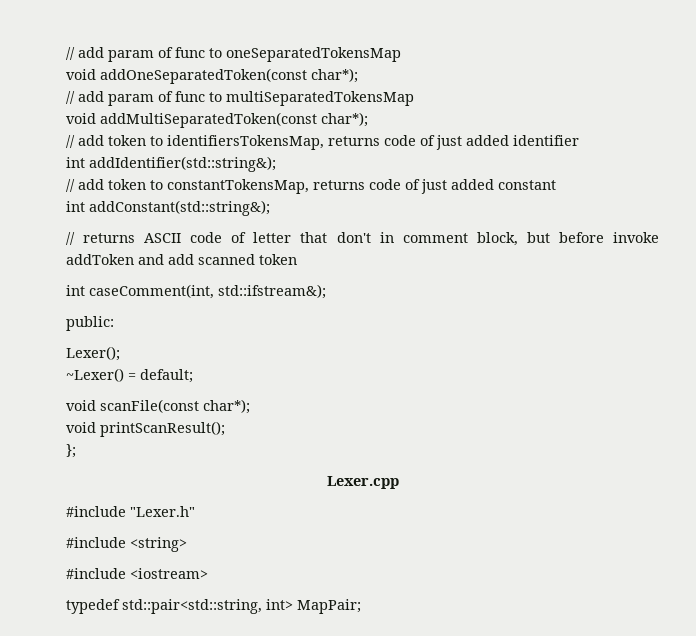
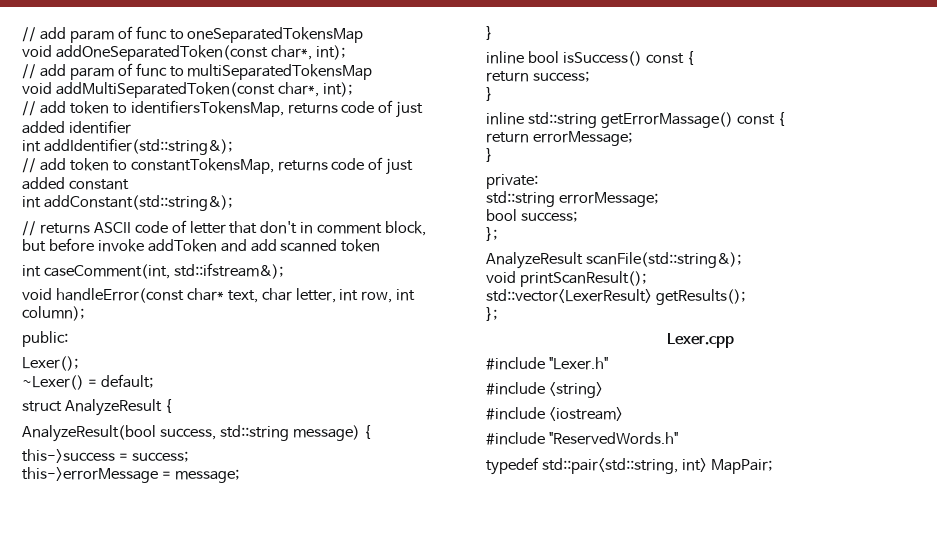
[311,68,358,83] char*); -> [270,45,345,60] char*, int);
[321,112,368,127] char*); -> [277,82,352,97] char*, int);
(326, 291) none -> [22,288,416,303] [22,306,84,321] // void handleError(const char* text, char letter, int row, int column);
[66,399,250,414] void scanFile(const char*); -> [22,399,172,416] [22,425,371,442] [22,449,188,463] [22,467,239,483] [486,26,493,40] [486,51,694,66] [486,71,589,82] [486,87,493,101] [486,112,785,128] [486,131,632,146] [486,148,493,162] [486,174,538,189] [486,191,658,207] [486,209,577,222] [486,227,497,241] [486,252,741,269] struct AnalyzeResult { // AnalyzeResult(bool success, std::string message) { // this->success = success; // this->errorMessage = message; // } // inline bool isSuccess() const { // return success; // } // inline std::string getErrorMassage() const { // return errorMessage; // } // private: // std::string errorMessage; // bool success; // }; // AnalyzeResult scanFile(std::string&);
(225, 429) none -> [486,289,745,305] // std::vector<LexerResult> getResults();
(208, 573) none -> [486,432,678,445] // #include "ReservedWords.h"

